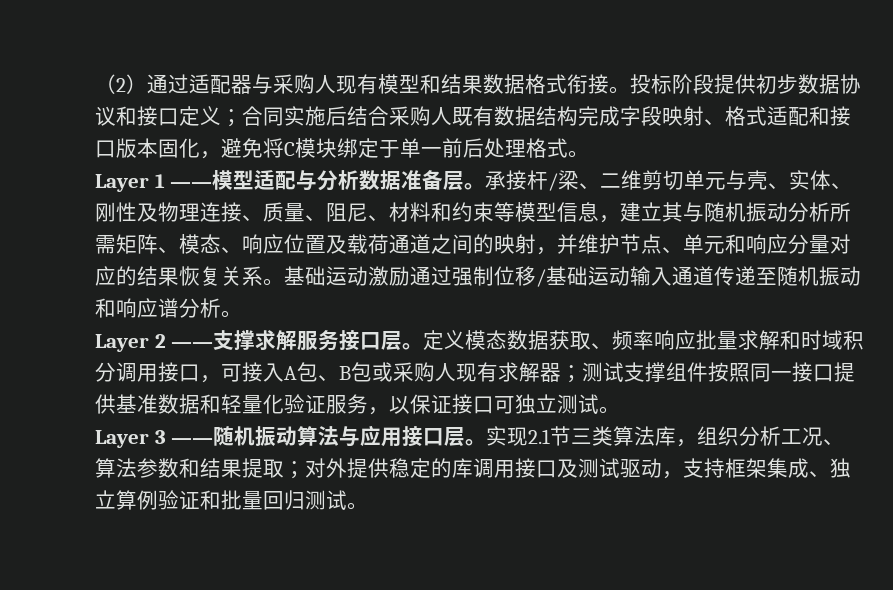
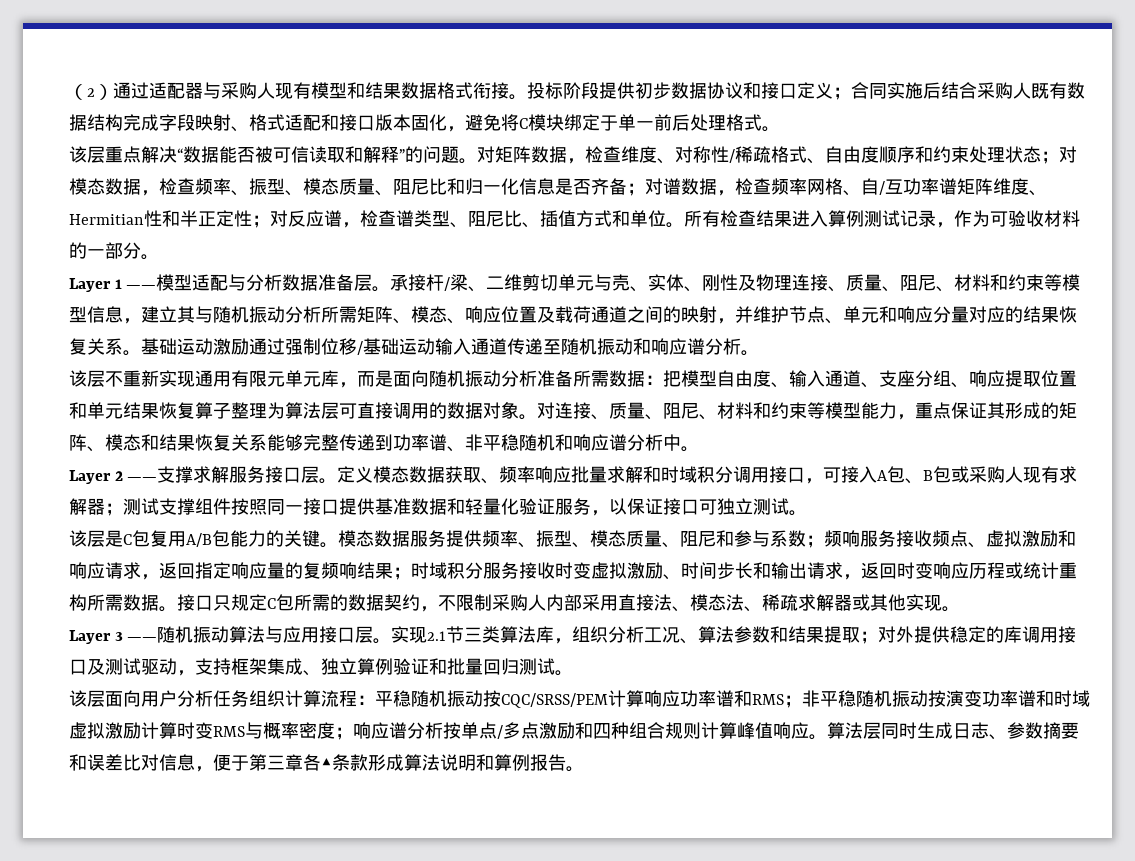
(589, 154) none -> [69,146,1077,164] [69,178,1047,196] [69,210,1080,228] [69,242,159,260] // 该层重点解决“数据能否被可信读取和解释”的问题。对矩阵数据，检查维度、对称性/稀疏格式、自由度顺序和约束处理状态；对模态数据，检查频率、振型、模态质量、阻尼比和归一化信息是否齐备；对谱数据，检查频率网格、自/互功率谱矩阵维度、Hermitian性和半正定性；对反应谱，检查谱类型、阻尼比、插值方式和单位。所有检查结果进入算例测试记录，作为可验收材料的一部分。
(242, 314) none -> [69,370,1077,388] [69,402,1077,420] [69,434,699,452] // 该层不重新实现通用有限元单元库，而是面向随机振动分析准备所需数据：把模型自由度、输入通道、支座分组、响应提取位置和单元结果恢复算子整理为算法层可直接调用的数据对象。对连接、质量、阻尼、材料和约束等模型能力，重点保证其形成的矩阵、模态和结果恢复关系能够完整传递到功率谱、非平稳随机和响应谱分析中。
(620, 410) none -> [69,530,1076,548] [69,562,1077,580] [69,594,960,612] // 该层是C包复用A/B包能力的关键。模态数据服务提供频率、振型、模态质量、阻尼和参与系数；频响服务接收频点、虚拟激励和响应请求，返回指定响应量的复频响结果；时域积分服务接收时变虚拟激励、时间步长和输出请求，返回时变响应历程或统计重构所需数据。接口只规定C包所需的数据契约，不限制采购人内部采用直接法、模态法、稀疏求解器或其他实现。
(368, 506) none -> [69,690,1090,708] [69,722,1079,740] [69,754,584,772] // 该层面向用户分析任务组织计算流程：平稳随机振动按CQC/SRSS/PEM计算响应功率谱和RMS；非平稳随机振动按演变功率谱和时域虚拟激励计算时变RMS与概率密度；响应谱分析按单点/多点激励和四种组合规则计算峰值响应。算法层同时生成日志、参数摘要和误差比对信息，便于第三章各▲条款形成算法说明和算例报告。

